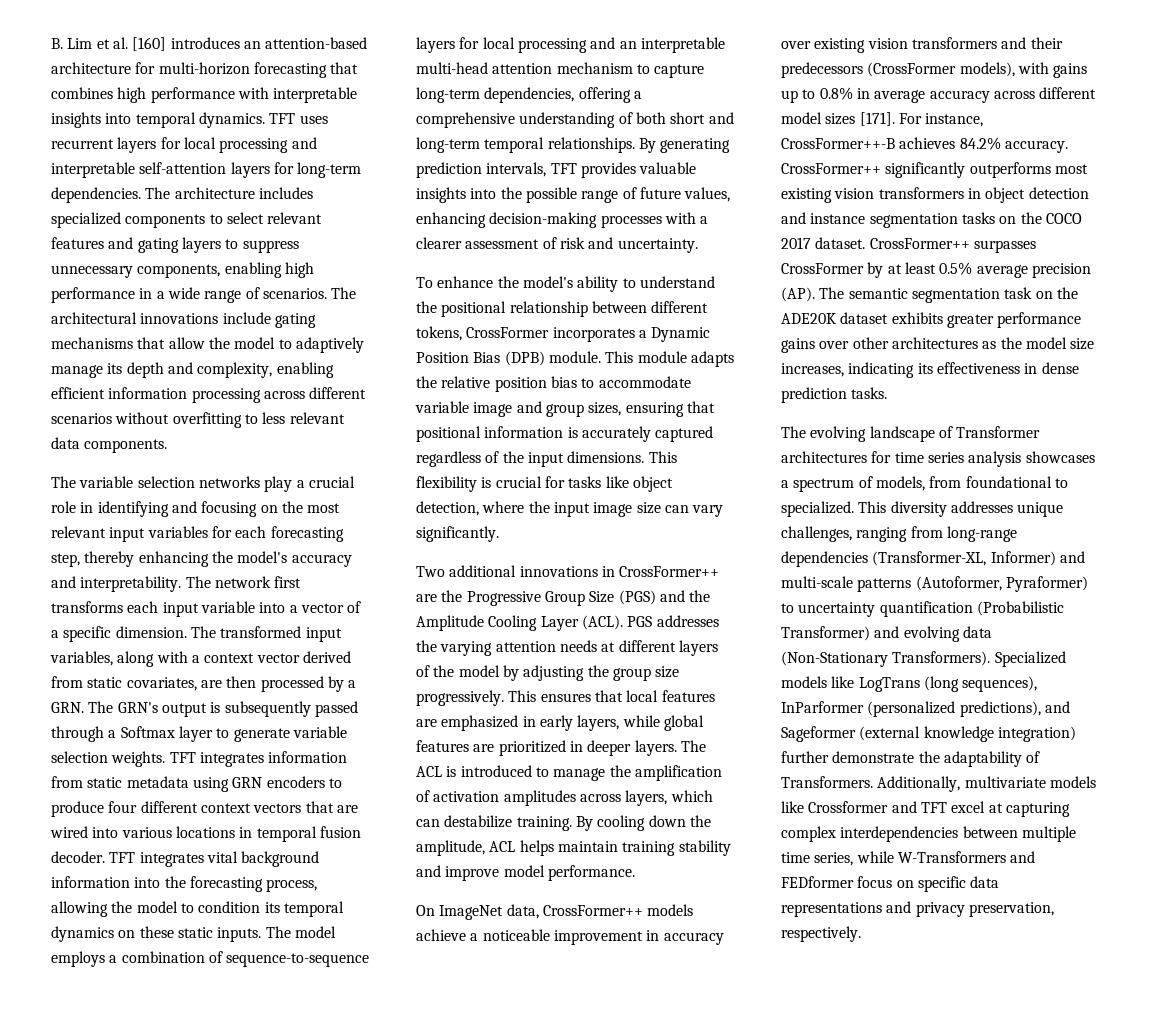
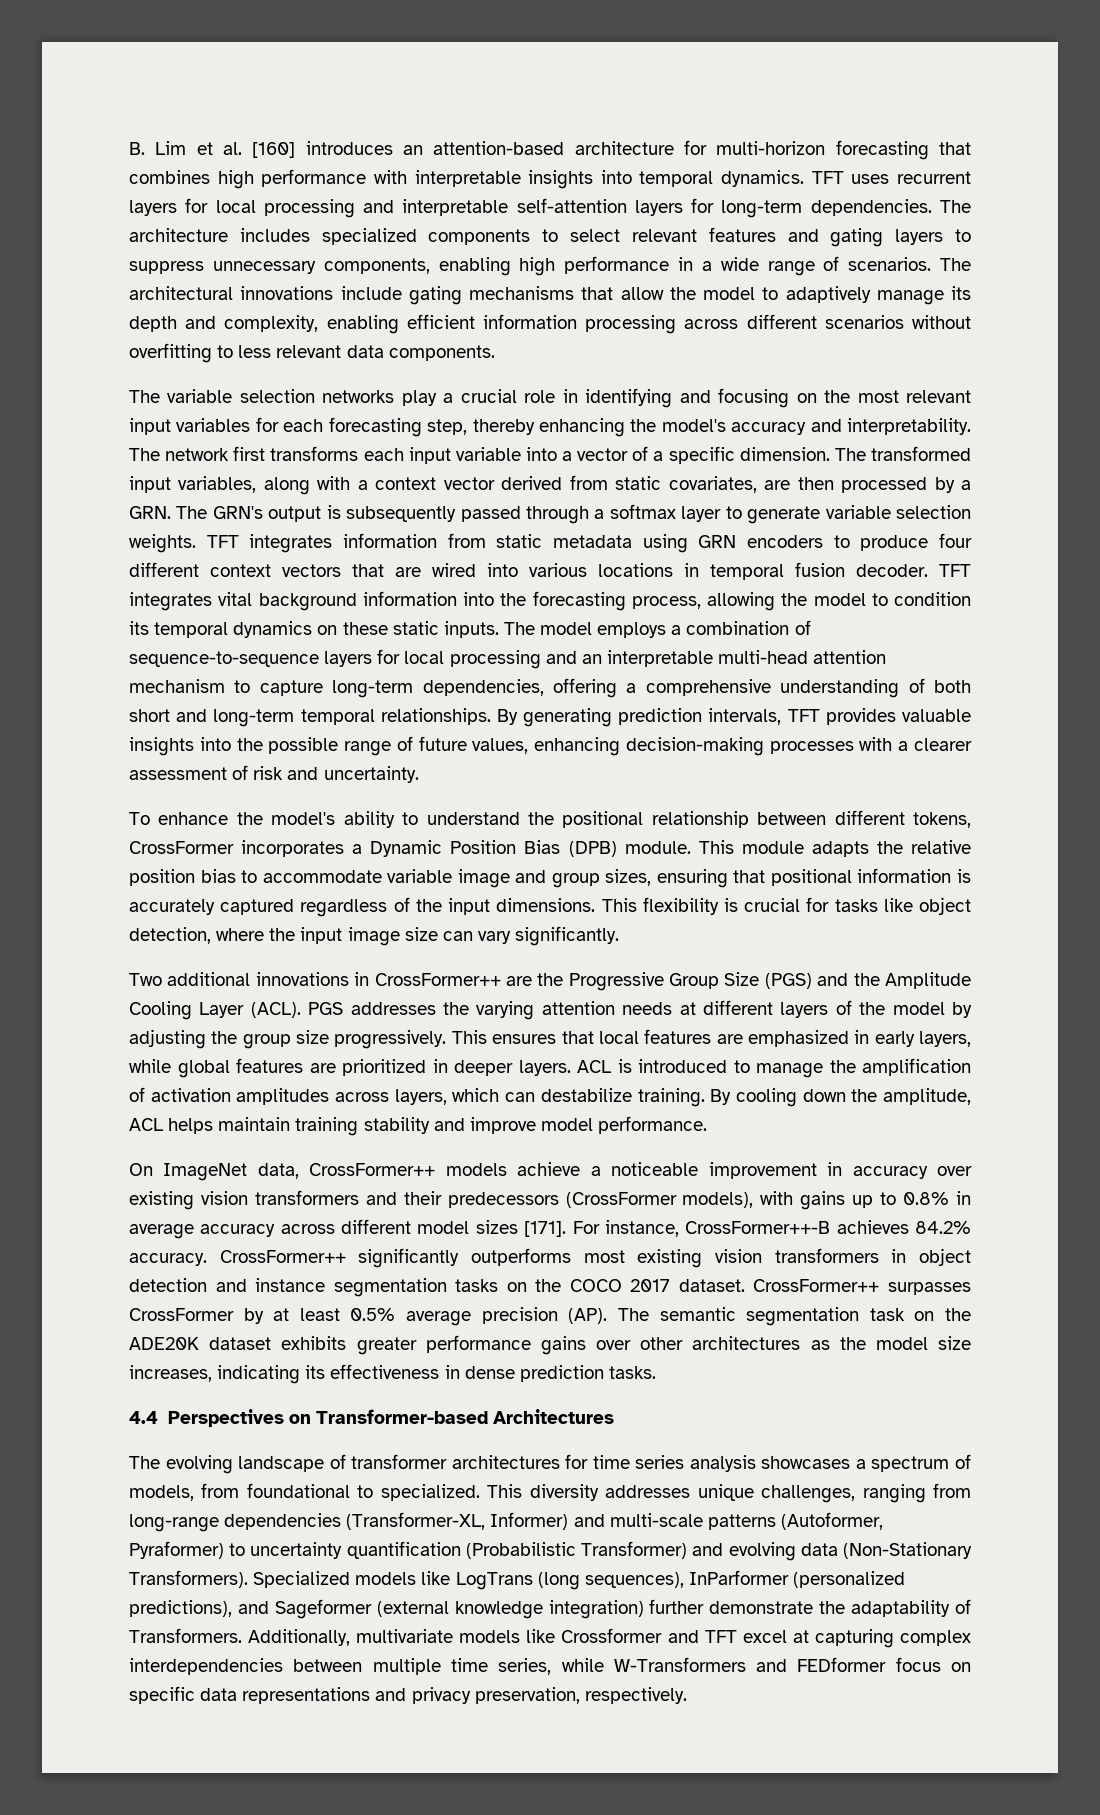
[120,726,175,738] Softmax -> [609,504,676,519] softmax
[680,740,706,752] The -> (571, 1068) none
(888, 393) none -> [129,1409,614,1427] // 4.4 Perspectives on Transformer-based Architectures
[956,426,1041,438] Transformer -> [351,1454,448,1469] transformer

